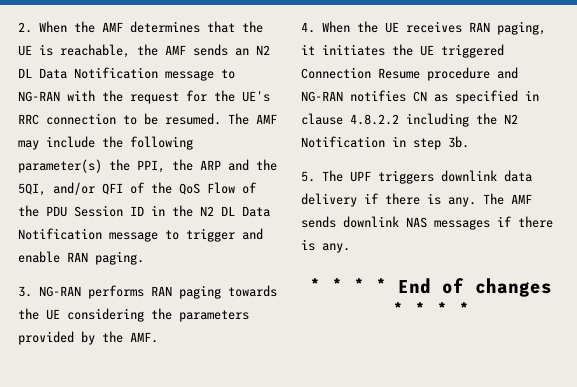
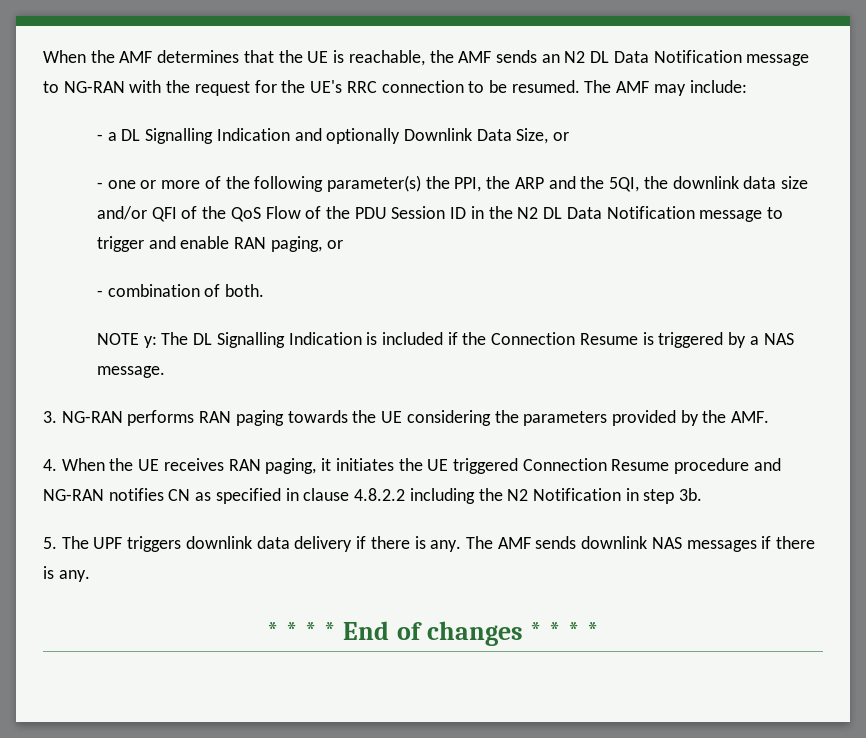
[18,22,32,33] 2. -> (43, 56) none
[46,136,95,148] include -> [689,80,747,93] [96,128,570,144] [96,176,221,189] include: // - a DL Signalling Indication and optionally Downlink Data Size, or // - one or more of
(46, 189) none -> [643,176,808,189] the downlink data size
[95,251,144,265] paging. -> [270,236,343,252] [96,284,265,297] [96,332,794,348] [96,366,165,378] paging, or // - combination of both. // NOTE y: The DL Signalling Indication is included if the Connection Resume is triggered by a NAS message.

